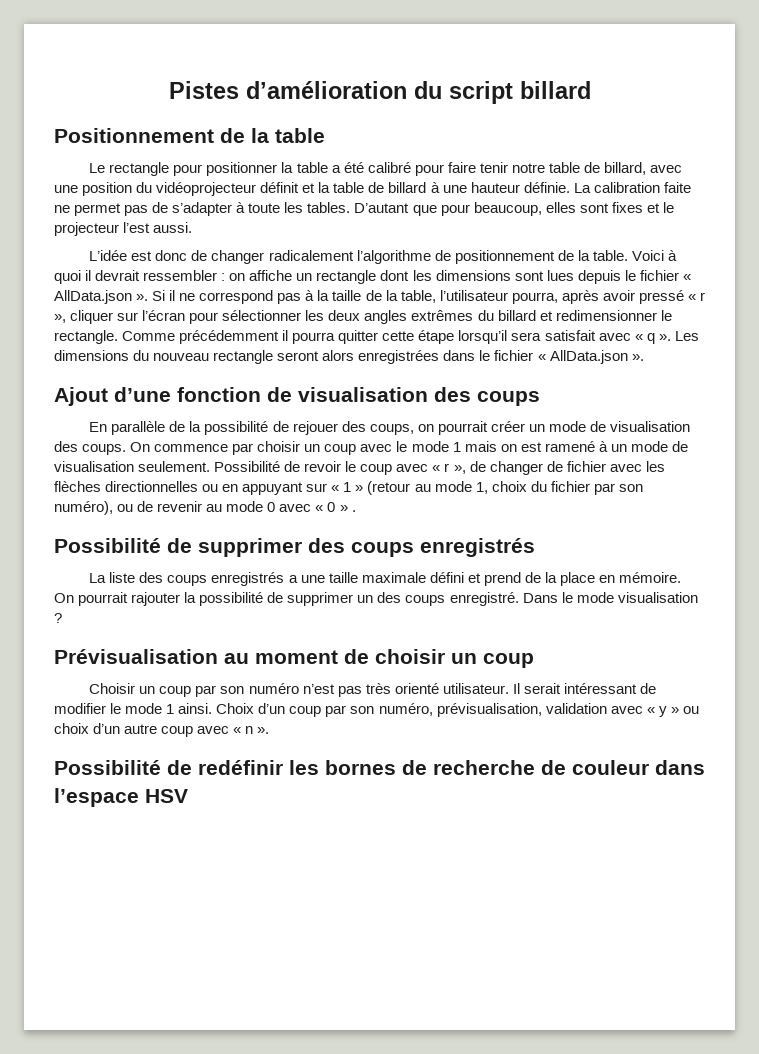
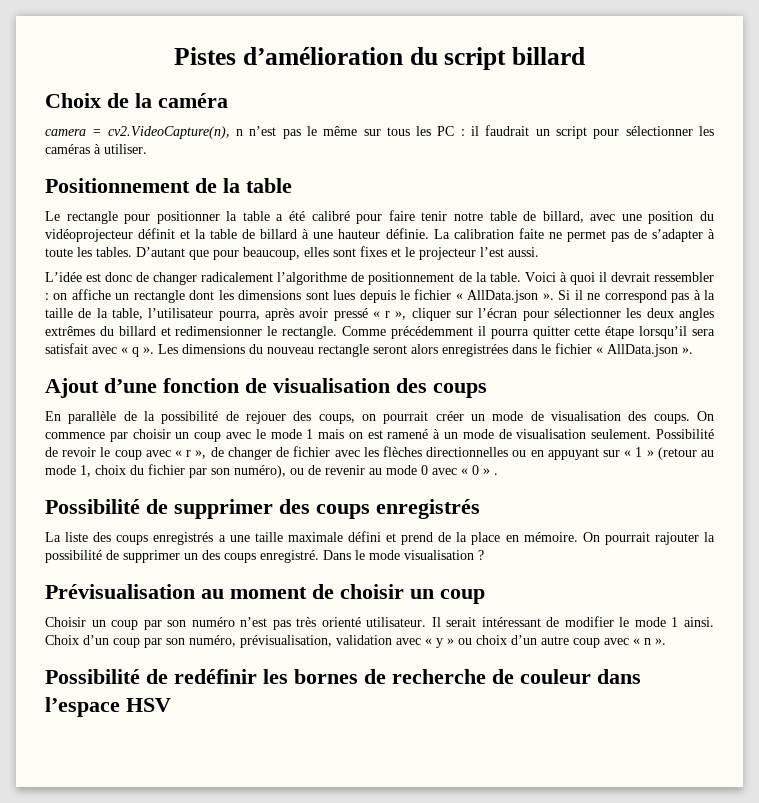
(591, 90) none -> [45,93,228,108] [45,125,714,139] [45,144,147,154] // Choix de la caméra // camera = cv2.VideoCapture(n), n n’est pas le même sur tous les PC : il faudrait un script pour sélectionner les caméras à utiliser.

